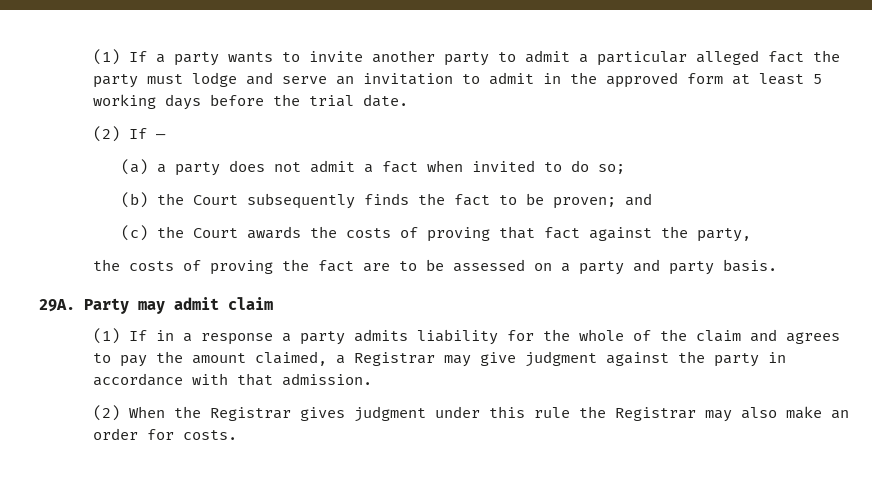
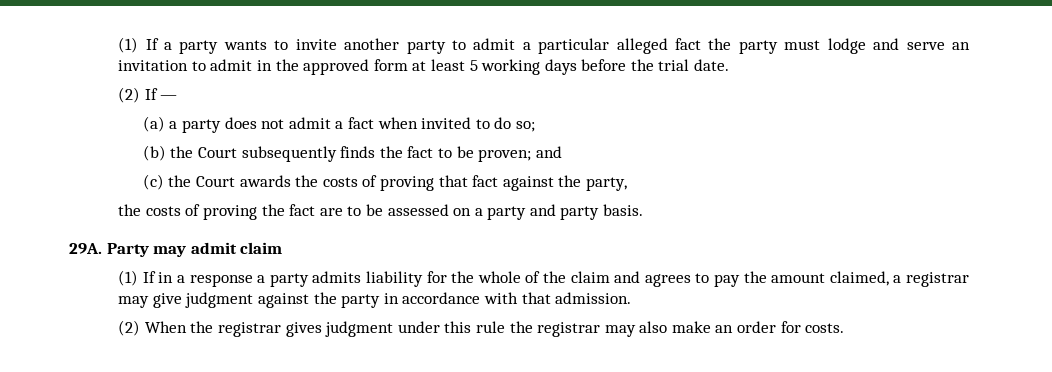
[354,352,436,366] Registrar -> [905,272,969,287] registrar
[210,407,292,421] Registrar -> [217,322,281,337] registrar
[615,407,697,421] Registrar -> [537,322,601,337] registrar

